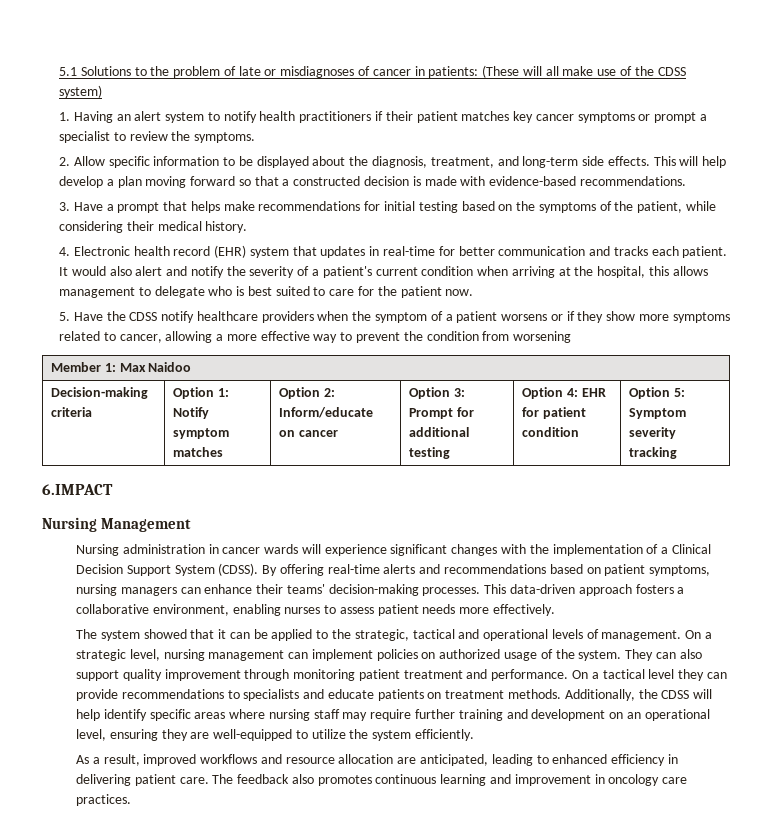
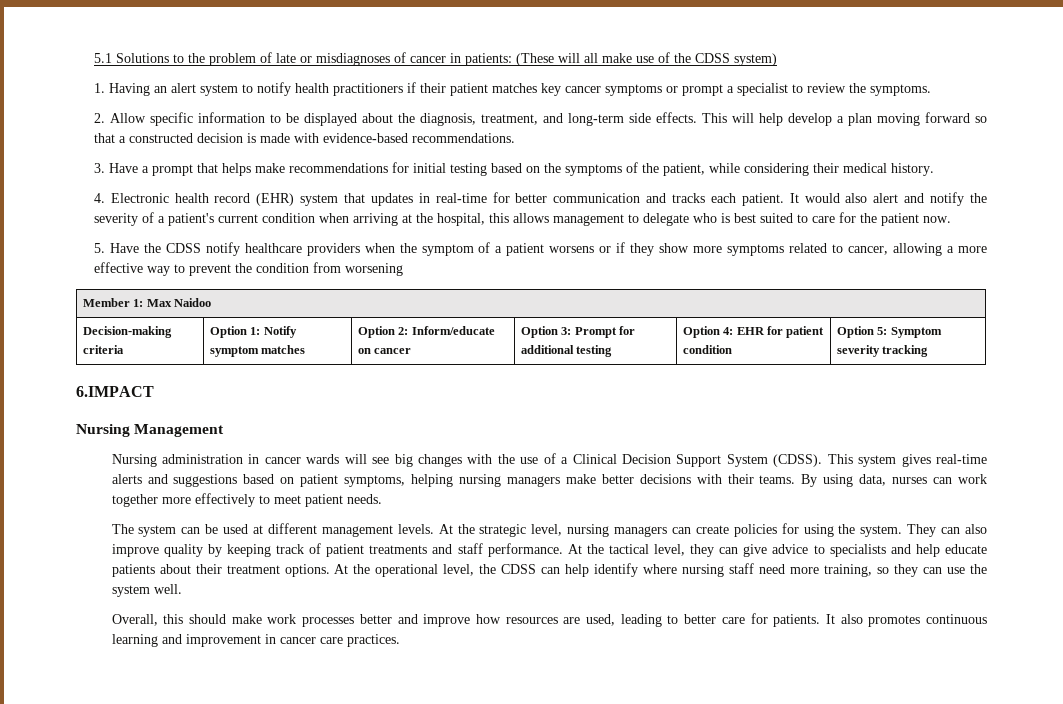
[324,544,448,556] experience significant -> [372,454,413,467] see big
[552,544,643,556] implementation -> [520,457,539,464] use
[262,564,324,576] By offering -> [827,454,931,467] This system gives
[443,564,546,574] recommendations -> [173,474,238,487] suggestions
[75,584,685,596] [75,604,555,616] [75,629,713,641] [75,649,553,661] nursing managers can enhance their teams' decision-making processes. This data-driven approach fosters a collaborative environment, enabling nurses to assess patient needs more effectively. // The system showed that it can be applied to the strategic, tactical and operational levels of management. On a strategic level, nursing management can implement policies on authorized usage of -> [411,474,988,487] [111,493,382,507] [111,523,834,537] helping nursing managers make better decisions with their teams. By using data, nurses can work together more effectively to meet patient needs. // The system can be used at different management levels. At the strategic level, nursing managers can create policies for using
[75,669,727,681] [75,689,224,701] support quality improvement through monitoring patient treatment and performance. On a tactical level they can provide recommendations -> [111,543,809,557] improve quality by keeping track of patient treatments and staff performance. At the tactical level, they can give advice
(325, 694) none -> [915,544,940,557] help
[427,689,713,701] on treatment methods. Additionally, the CDSS will -> [159,564,561,577] about their treatment options. At the operational level, the CDSS can
[149,709,226,721] specific areas -> (639, 570) none
[342,709,710,721] [75,729,474,741] [75,754,678,766] [75,774,290,786] may require further training and development on an operational level, ensuring they are well-equipped to utilize the system efficiently. // As a result, improved workflows and resource allocation are anticipated, leading to enhanced efficiency in delivering patient care. The feedback -> [759,564,988,577] [111,584,182,597] [111,613,835,627] need more training, so they can use the system well. // Overall, this should make work processes better and improve how resources are used, leading to better care for patients. It
[608,774,660,786] oncology -> [279,637,316,644] cancer

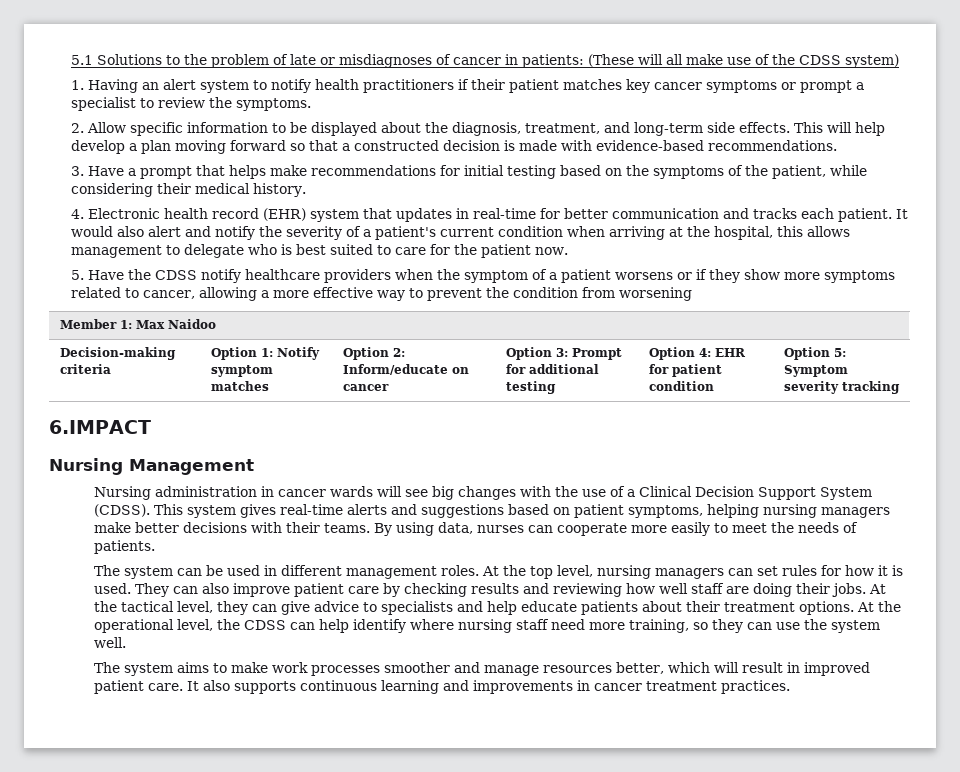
[958,474,988,484] [111,493,382,507] work together more effectively to meet patient needs. -> [556,522,858,536] [93,540,155,554] cooperate more easily to meet the needs of patients.
[253,525,264,534] at -> [263,565,277,576] in
[397,524,527,537] levels. At the strategic -> [440,565,553,579] roles. At the top
[695,523,988,537] [111,543,563,557] create policies for using the system. They can also improve quality by keeping track of patient treatments and staff performance. -> [756,565,903,576] [93,583,866,597] set rules for how it is used. They can also improve patient care by checking results and reviewing how well staff are doing their jobs.
[111,613,821,627] Overall, this should make work processes better and improve how resources are used, leading to better care for patients. -> [93,662,870,676] [93,680,183,694] The system aims to make work processes smoother and manage resources better, which will result in improved patient care.
[868,615,921,627] promotes -> [233,681,296,694] supports
[185,634,343,647] improvement in cancer care -> [472,680,717,694] improvements in cancer treatment

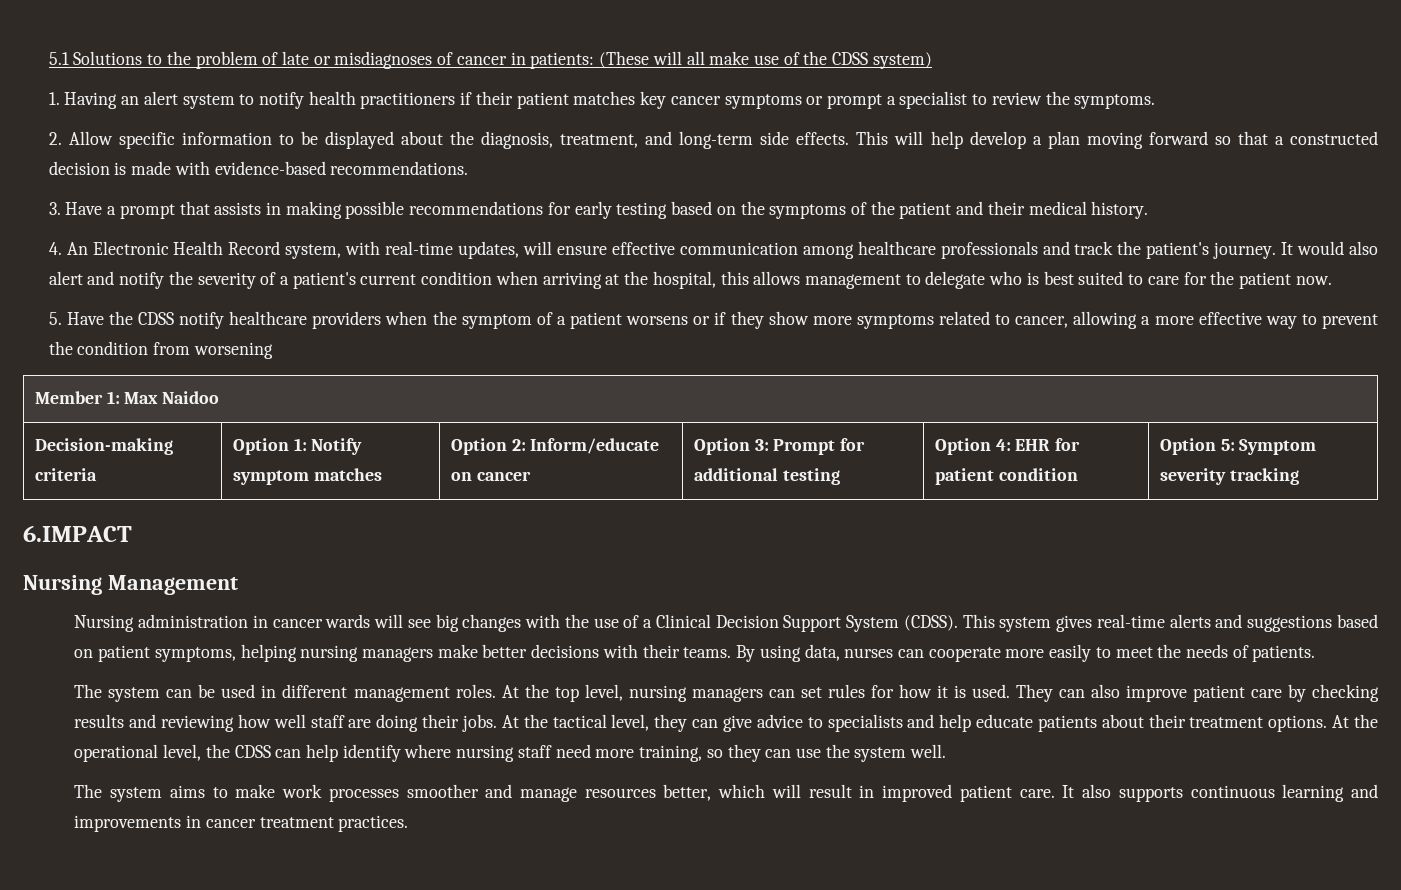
[229,165,308,179] helps make -> [214,201,405,219] assists in making possible
[464,165,505,176] initial -> [574,201,612,219] early
[772,165,868,179] [71,183,154,197] patient, while considering -> [899,201,984,219] patient and
[88,208,893,222] Electronic health record (EHR) system that updates in real-time for better communication and tracks each patient. -> [66,241,1277,259] An Electronic Health Record system, with real-time updates, will ensure effective communication among healthcare professionals and track the patient's journey.

